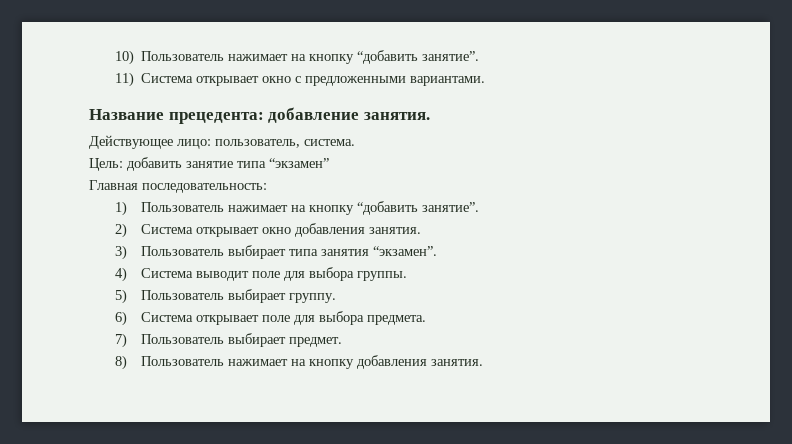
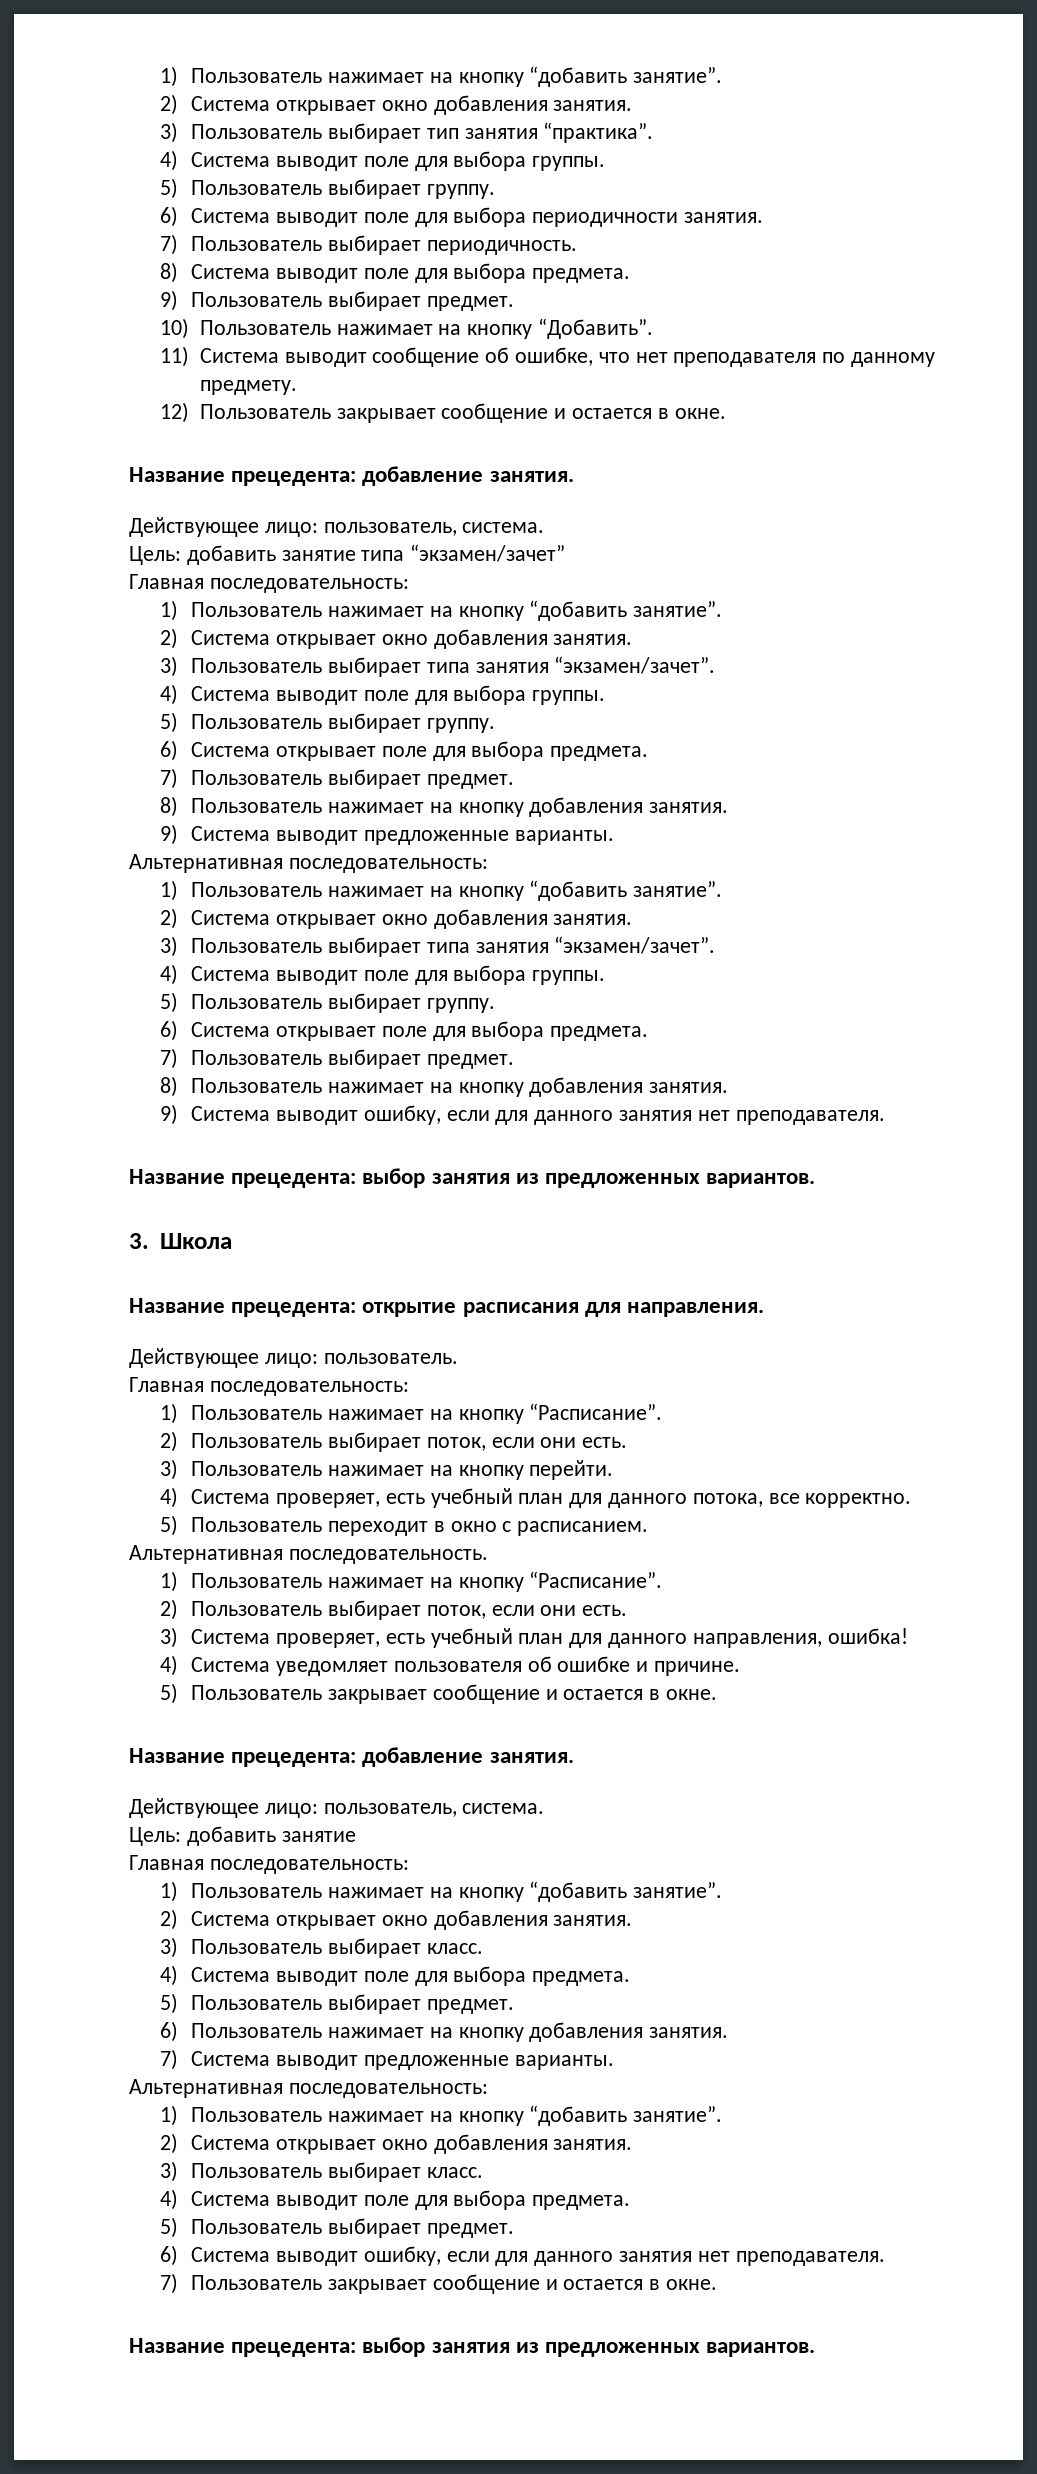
[115,50,480,65] [115,72,486,87] 10) Пользователь нажимает на кнопку “добавить занятие”. // 11) Система открывает окно с предложенными вариантами. -> [160,66,723,87] [160,94,633,115] [160,122,654,143] [160,150,606,171] [160,178,495,199] [160,206,764,227] [160,234,577,255] [160,262,631,283] [160,290,514,311] [160,318,654,339] [160,346,936,367] [199,380,297,395] [160,402,726,423] 1) Пользователь нажимает на кнопку “добавить занятие”. // 2) Система открывает окно добавления занятия. // 3) Пользователь выбирает тип занятия “практика”. // 4) Система выводит поле для выбора группы. // 5) Пользователь выбирает группу. // 6) Система выводит поле для выбора периодичности занятия. // 7) Пользователь выбирает периодичность. // 8) Система выводит поле для выбора предмета. // 9) Пользователь выбирает предмет. // 10) Пользователь нажимает на кнопку “Добавить”. // 11) Система выводит сообщение об ошибке, что нет преподавателя по данному предмету. // 12) Пользователь закрывает сообщение и остается в окне.
[269,158,329,168] “экзамен” -> [410,544,566,562] “экзамен/зачет”
[373,246,438,256] “экзамен”. -> [554,656,716,674] “экзамен/зачет”.
(484, 362) none -> [160,824,614,845] [129,854,488,873] [160,880,723,901] [160,908,633,929] [160,936,716,957] [160,964,606,985] [160,992,495,1013] [160,1020,649,1041] [160,1048,514,1069] [160,1076,729,1097] [160,1104,885,1125] [129,1168,816,1188] [129,1233,233,1249] [129,1298,765,1317] [129,1348,458,1368] [129,1377,409,1396] [160,1403,663,1424] [160,1431,628,1452] [160,1459,614,1480] [160,1487,912,1508] [160,1515,649,1536] [129,1545,488,1564] [160,1571,663,1592] [160,1599,628,1620] [160,1627,908,1648] [160,1655,741,1676] [160,1683,718,1704] [129,1747,574,1767] [129,1798,545,1818] [129,1826,356,1846] [129,1855,409,1874] [160,1881,723,1902] [160,1909,633,1930] [160,1937,483,1958] [160,1965,631,1986] [160,1993,514,2014] [160,2021,729,2042] [160,2049,614,2070] [129,2079,488,2098] [160,2105,723,2126] [160,2133,633,2154] [160,2161,483,2182] [160,2189,631,2210] [160,2217,514,2238] [160,2245,885,2266] [160,2273,718,2294] [129,2337,816,2357] // 9) Система выводит предложенные варианты. // Альтернативная последовательность: // 1) Пользователь нажимает на кнопку “добавить занятие”. // 2) Система открывает окно добавления занятия. // 3) Пользователь выбирает типа занятия “экзамен/зачет”. // 4) Система выводит поле для выбора группы. // 5) Пользователь выбирает группу. // 6) Система открывает поле для выбора предмета. // 7) Пользователь выбирает предмет. // 8) Пользователь нажимает на кнопку добавления занятия. // 9) Система выводит ошибку, если для данного занятия нет преподавателя. // Название прецедента: выбор занятия из предложенных вариантов. // 3. Школа // Название прецедента: открытие расписания для направления. // Действующее лицо: пользователь. // Главная последовательность: // 1) Пользователь нажимает на кнопку “Расписание”. // 2) Пользователь выбирает поток, если они есть. // 3) Пользователь нажимает на кнопку перейти. // 4) Система проверяет, есть учебный план для данного потока, все корректно. // 5) Пользователь переходит в окно с расписанием. // Альтернативная последовательность. // 1) Пользователь нажимает на кнопку “Расписание”. // 2) Пользователь выбирает поток, если они есть. // 3) Система проверяет, есть учебный план для данного направления, ошибка! // 4) Система уведомляет пользователя об ошибке и причине. // 5) Пользователь закрывает сообщение и остается в окне. // Название прецедента: добавление занятия. // Действующее лицо: пользователь, система. // Цель: добавить занятие // Главная последовательность: // 1) Пользователь нажимает на кнопку “добавить занятие”. // 2) Система открывает окно добавления занятия. // 3) Пользователь выбирает класс. // 4) Система выводит поле для выбора предмета. // 5) Пользователь выбирает предмет. // 6) Пользователь нажимает на кнопку добавления занятия. // 7) Система выводит предложенные варианты. // Альтернативная последовательность: // 1) Пользователь нажимает на кнопку “добавить занятие”. // 2) Система открывает окно добавления занятия. // 3) Пользователь выбирает класс. // 4) Система выводит поле для выбора предмета. // 5) Пользователь выбирает предмет. // 6) Система выводит ошибку, если для данного занятия нет преподавателя. // 7) Пользователь закрывает сообщение и остается в окне. // Название прецедента: выбор занятия из предложенных вариантов.

